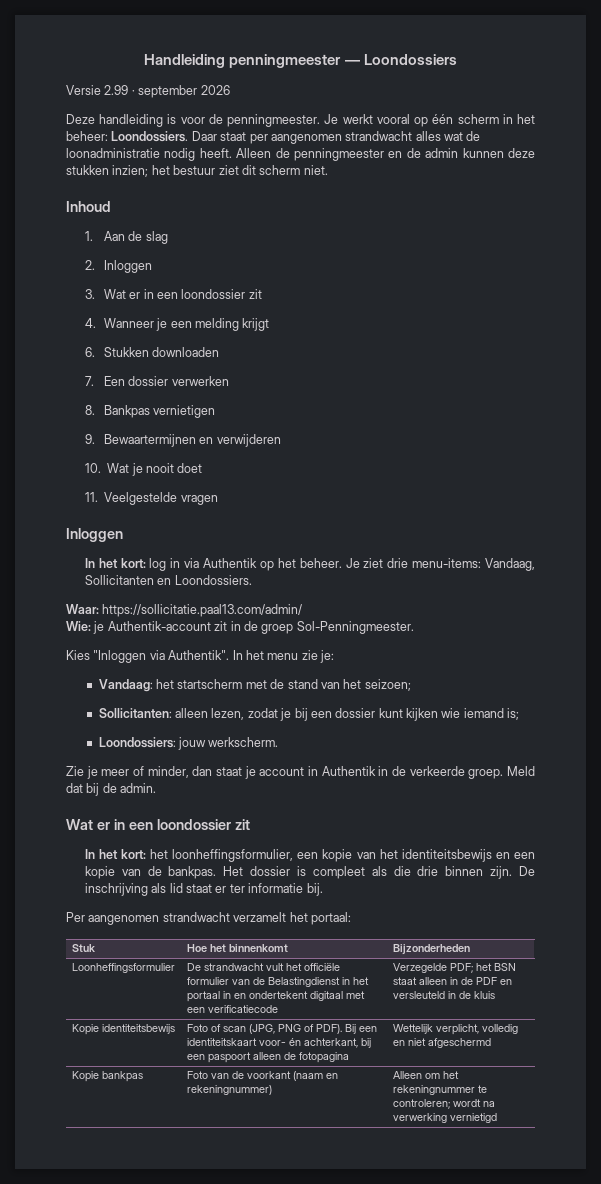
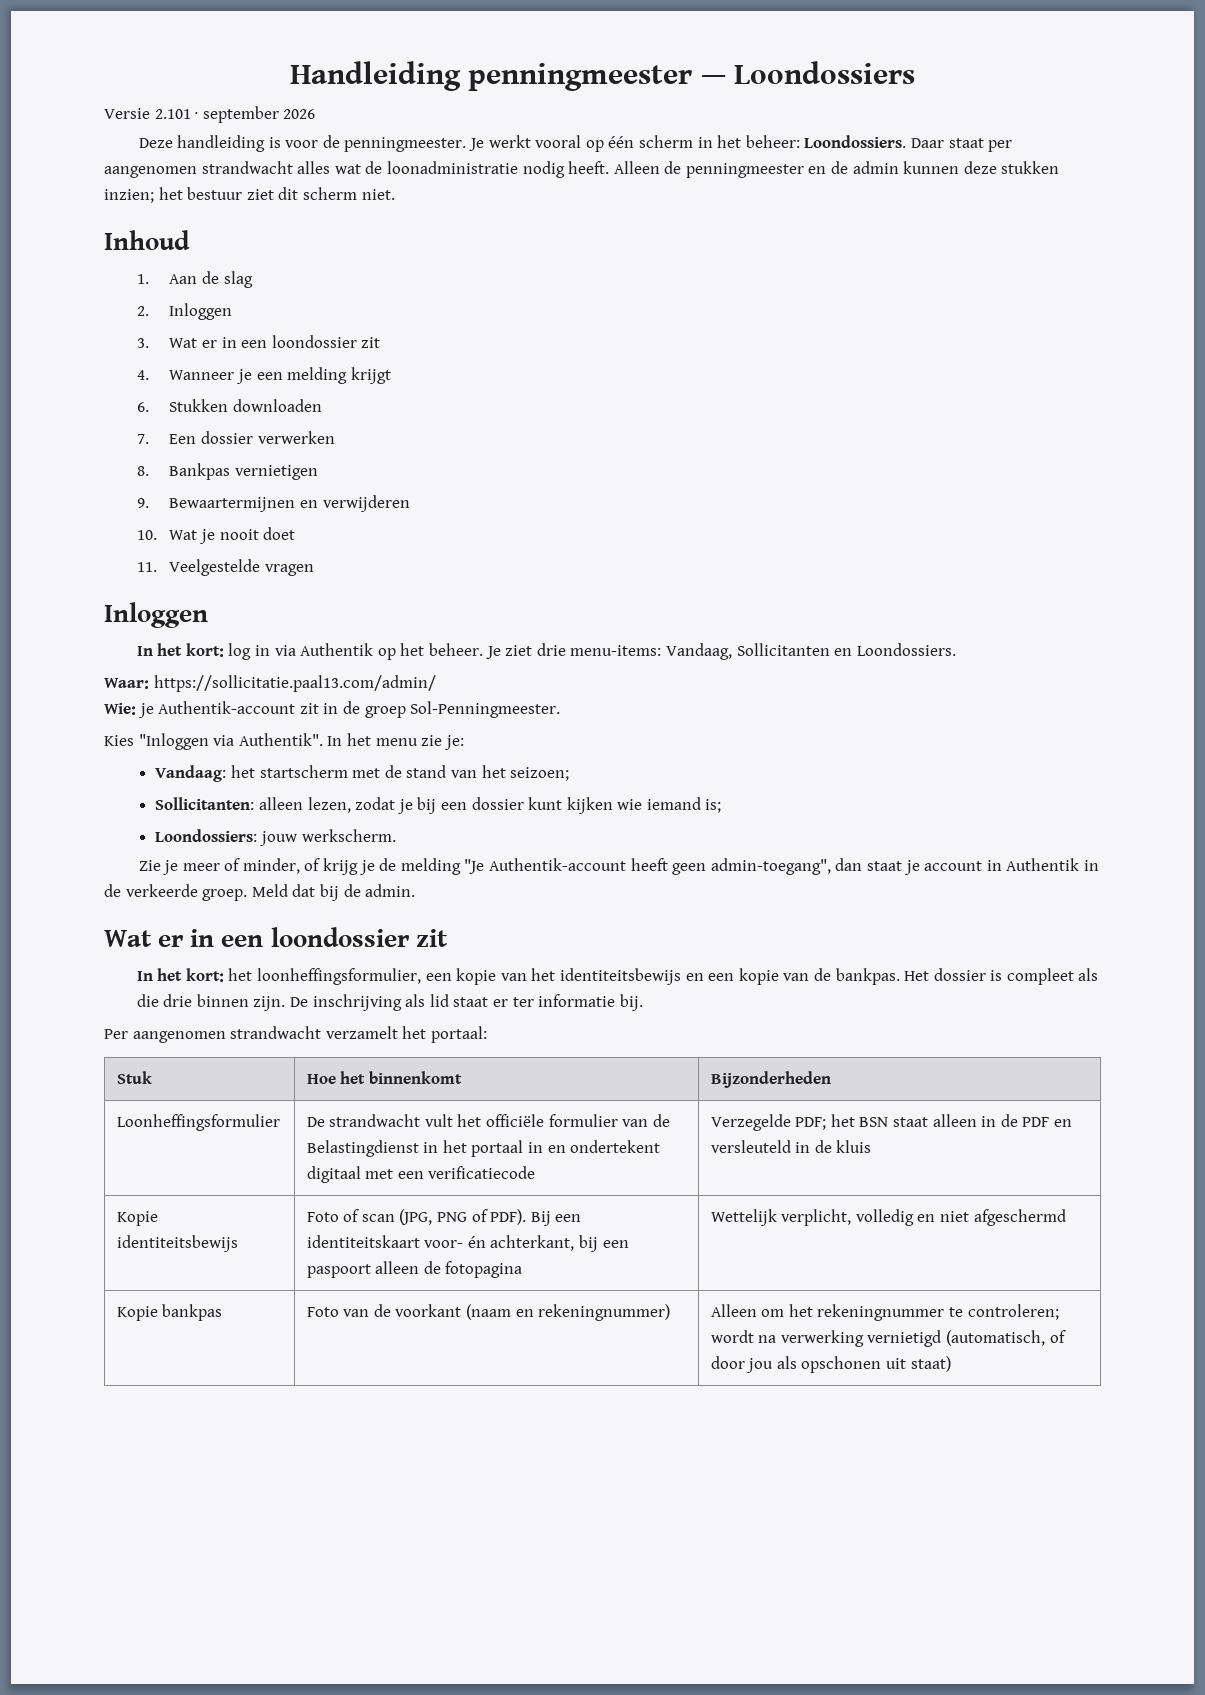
[104,85,129,95] 2.99 -> [154,109,191,119] 2.101
(189, 772) none -> [304,858,831,875] of krijg je de melding "Je Authentik-account heeft geen admin-toegang",
(497, 1118) none -> [945,1330,1066,1346] [710,1356,951,1373] (automatisch, of door jou als opschonen uit staat)

